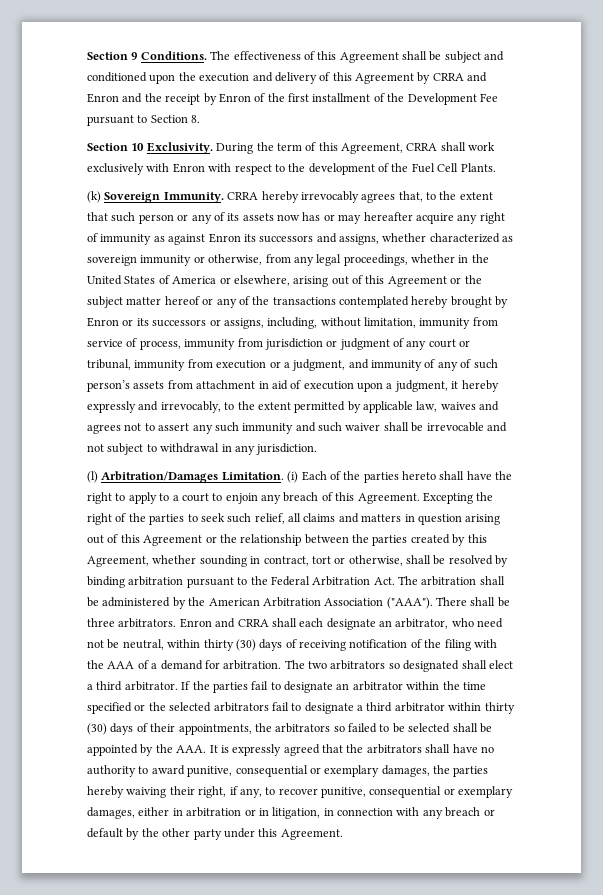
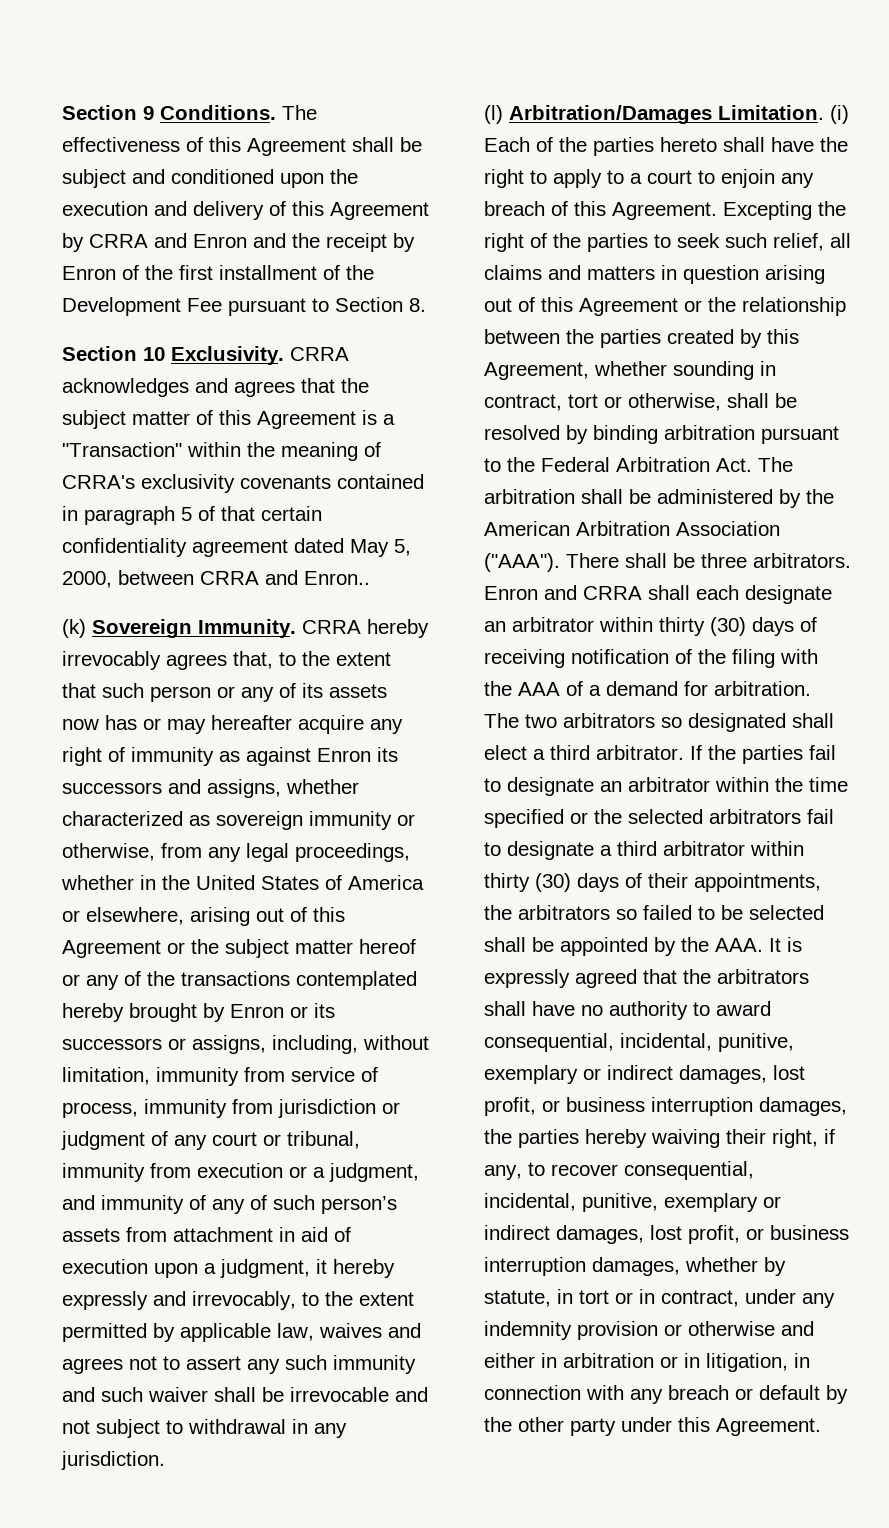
[216,142,496,154] [87,163,496,175] During the term of this Agreement, CRRA shall work exclusively with Enron with respect to the development of the Fuel Cell Plants. -> [290,347,349,361] [62,378,369,397] [62,410,395,429] [62,442,381,461] [62,474,424,493] [62,506,322,525] [62,538,411,557] [62,570,370,588] CRRA acknowledges and agrees that the subject matter of this Agreement is a "Transaction" within the meaning of CRRA's exclusivity covenants contained in paragraph 5 of that certain confidentiality agreement dated May 5, 2000, between CRRA and Enron..
[395,618,504,629] [87,639,164,650] arbitrator, who need not be neutral, -> [512,617,594,632] arbitrator
[187,765,380,777] punitive, consequential or exemplary -> [484,1033,794,1052] [484,1065,805,1084] [484,1097,753,1116] consequential, incidental, punitive, exemplary or indirect damages, lost profit, or business interruption
[321,786,514,798] [87,807,135,819] punitive, consequential or exemplary damages, -> [624,1161,754,1180] [484,1193,781,1212] [484,1225,849,1244] [484,1257,786,1276] [484,1289,835,1308] [484,1321,814,1340] consequential, incidental, punitive, exemplary or indirect damages, lost profit, or business interruption damages, whether by statute, in tort or in contract, under any indemnity provision or otherwise and

